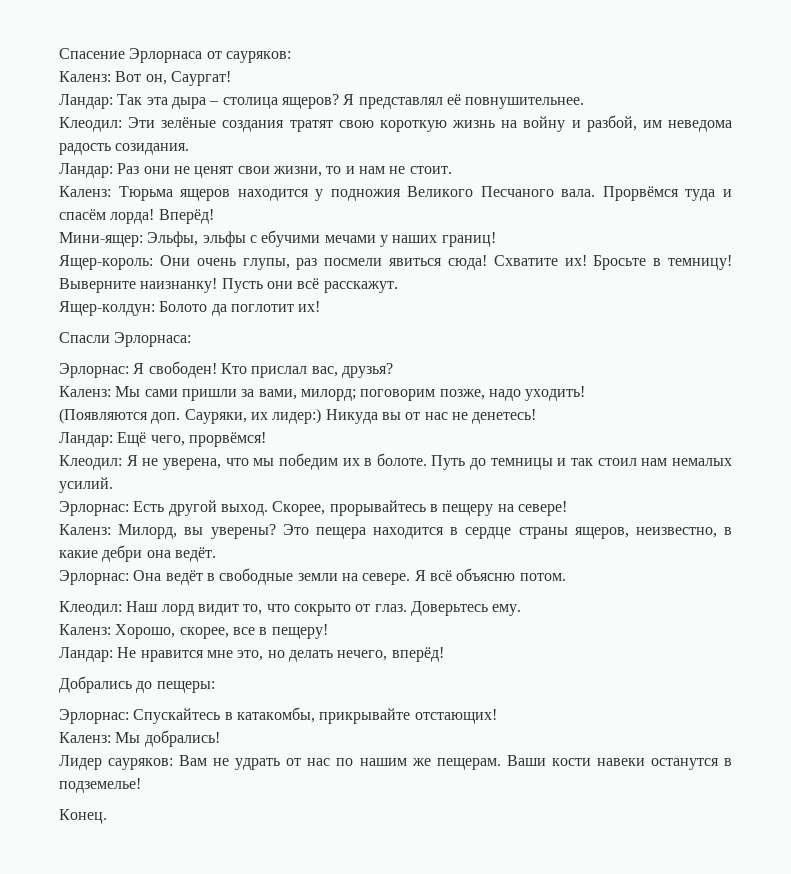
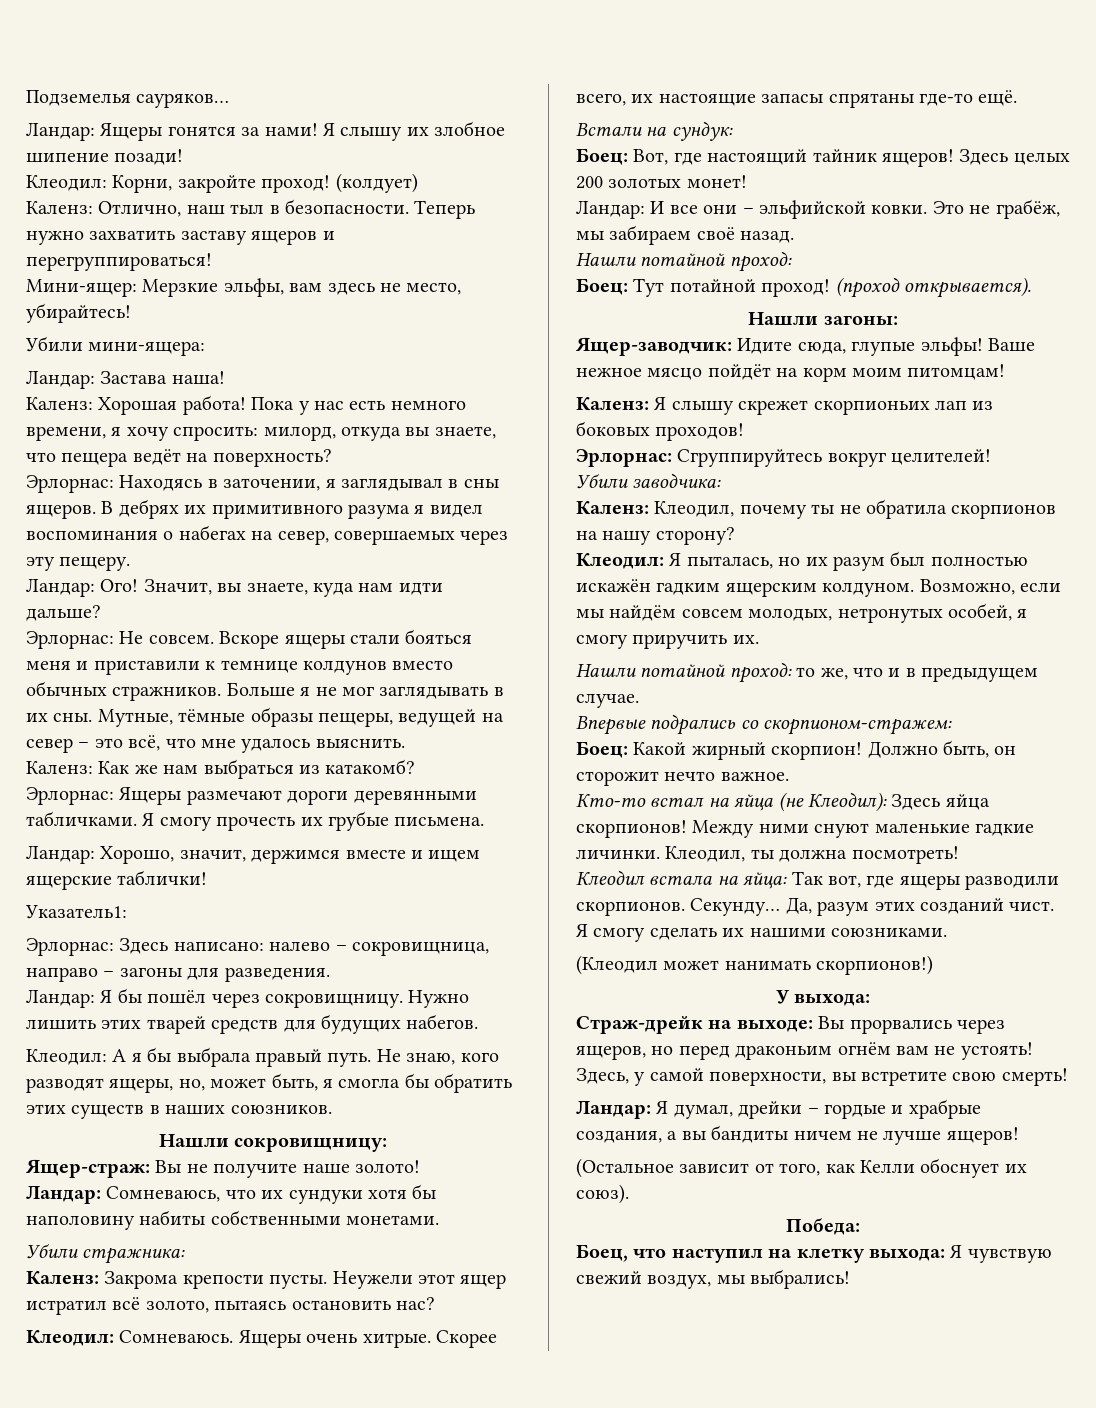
[59,48,291,63] [59,71,231,86] [59,94,585,109] [59,115,732,132] [59,143,190,155] [59,163,452,178] [59,186,732,201] [59,209,214,224] [59,230,496,247] [59,255,733,270] [59,278,398,293] [59,301,321,316] [59,332,192,347] [59,361,393,378] [59,386,586,401] [59,408,537,424] [59,432,266,447] [59,453,732,470] [59,477,113,493] [59,500,567,516] [59,524,732,539] [59,545,216,562] [59,568,566,585] [59,601,522,616] [59,624,328,639] [59,647,444,662] [59,676,215,693] [59,707,497,724] [59,730,220,747] [59,755,733,770] [59,778,141,793] [59,809,107,824] Спасение Эрлорнаса от сауряков: // Каленз: Вот он, Саургат! // Ландар: Так эта дыра – столица ящеров? Я представлял её повнушительнее. // Клеодил: Эти зелёные создания тратят свою короткую жизнь на войну и разбой, им неведома радость созидания. // Ландар: Раз они не ценят свои жизни, то и нам не стоит. // Каленз: Тюрьма ящеров находится у подножия Великого Песчаного вала. Прорвёмся туда и спасём лорда! Вперёд! // Мини-ящер: Эльфы, эльфы с ебучими мечами у наших границ! // Ящер-король: Они очень глупы, раз посмели явиться сюда! Схватите их! Бросьте в темницу! Выверните наизнанку! Пусть они всё расскажут. // Ящер-колдун: Болото да поглотит их! // Спасли Эрлорнаса: // Эрлорнас: Я свободен! Кто прислал вас, друзья? // Каленз: Мы сами пришли за вами, милорд; поговорим позже, надо уходить! // (Появляются доп. Сауряки, их лидер:) Никуда вы от нас не денетесь! // Ландар: Ещё чего, прорвёмся! // Клеодил: Я не уверена, что мы победим их в болоте. Путь до темницы и так стоил нам немалых усилий. // Эрлорнас: Есть другой выход. Скорее, прорывайтесь в пещеру на севере! // Каленз: Милорд, вы уверены? Это пещера находится в сердце страны ящеров, неизвестно, в какие дебри она ведёт. // Эрлорнас: Она ведёт в свободные земли на севере. Я всё объясню потом. // Клеодил: Наш лорд видит то, что сокрыто от глаз. Доверьтесь ему. // Каленз: Хорошо, скорее, все в пещеру! // Ландар: Не нравится мне это, но делать нечего, вперёд! // Добрались до пещеры: // Эрлорнас: Спускайтесь в катакомбы, прикрывайте отстающих! // Каленз: Мы добрались! // Лидер сауряков: Вам не удрать от нас по нашим же пещерам. Ваши кости навеки останутся в подземелье! // Конец. -> [26,90,230,108] [26,121,506,141] [26,149,184,165] [26,173,418,193] [26,199,476,219] [26,230,335,245] [26,253,212,271] [26,278,462,297] [26,303,131,323] [25,336,206,356] [26,370,225,389] [26,395,466,415] [26,426,496,441] [26,449,332,467] [26,475,499,493] [26,499,483,519] [26,525,509,545] [26,556,131,571] [26,578,443,597] [26,605,101,621] [26,629,473,649] [26,660,454,675] [26,681,504,701] [26,707,504,727] [26,735,405,753] [26,759,416,779] [26,786,477,805] [26,811,485,831] [26,845,481,864] [26,870,208,890] [25,905,127,919] [26,938,489,956] [26,967,330,982] [26,988,470,1008] [26,1014,479,1034] [26,1047,499,1067] [26,1073,513,1093] [26,1104,332,1119] [158,1134,388,1152] [26,1159,420,1178] [26,1184,437,1204] [26,1210,440,1230] [26,1244,186,1264] [26,1271,507,1289] [26,1297,435,1315] [26,1329,497,1348] [576,90,1018,108] [576,121,733,141] [576,148,1070,167] [576,175,747,189] [576,199,1060,219] [576,225,795,245] [576,251,792,272] [576,277,1031,298] [748,312,898,325] [576,337,1035,356] [576,364,1006,382] [576,396,994,415] [576,421,745,441] [576,449,992,467] [576,473,722,489] [576,499,1057,519] [576,527,735,545] [576,551,1028,571] [576,579,1061,597] [576,603,1028,623] [576,634,759,649] [576,662,1039,683] [576,693,639,708] [576,714,953,735] [576,740,1017,760] [576,771,789,786] [576,792,990,812] [576,820,1034,838] [576,846,959,864] [576,870,1060,890] [576,897,1055,916] [576,923,947,942] [576,955,934,975] [775,990,871,1006] [576,1015,1005,1034] [576,1042,1033,1060] [576,1068,1068,1086] [576,1099,981,1119] [576,1125,1019,1145] [576,1158,1027,1178] [576,1184,629,1204] [786,1218,860,1235] [576,1244,1052,1263] [576,1269,851,1289] Подземелья сауряков… // Ландар: Ящеры гонятся за нами! Я слышу их злобное шипение позади! // Клеодил: Корни, закройте проход! (колдует) // Каленз: Отлично, наш тыл в безопасности. Теперь нужно захватить заставу ящеров и перегруппироваться! // Мини-ящер: Мерзкие эльфы, вам здесь не место, убирайтесь! // Убили мини-ящера: // Ландар: Застава наша! // Каленз: Хорошая работа! Пока у нас есть немного времени, я хочу спросить: милорд, откуда вы знаете, что пещера ведёт на поверхность? // Эрлорнас: Находясь в заточении, я заглядывал в сны ящеров. В дебрях их примитивного разума я видел воспоминания о набегах на север, совершаемых через эту пещеру. // Ландар: Ого! Значит, вы знаете, куда нам идти дальше? // Эрлорнас: Не совсем. Вскоре ящеры стали бояться меня и приставили к темнице колдунов вместо обычных стражников. Больше я не мог заглядывать в их сны. Мутные, тёмные образы пещеры, ведущей на север – это всё, что мне удалось выяснить. // Каленз: Как же нам выбраться из катакомб? // Эрлорнас: Ящеры размечают дороги деревянными табличками. Я смогу прочесть их грубые письмена. // Ландар: Хорошо, значит, держимся вместе и ищем ящерские таблички! // Указатель1: // Эрлорнас: Здесь написано: налево – сокровищница, направо – загоны для разведения. // Ландар: Я бы пошёл через сокровищницу. Нужно лишить этих тварей средств для будущих набегов. // Клеодил: А я бы выбрала правый путь. Не знаю, кого разводят ящеры, но, может быть, я смогла бы обратить этих существ в наших союзников. // Нашли сокровищницу: // Ящер-страж: Вы не получите наше золото! // Ландар: Сомневаюсь, что их сундуки хотя бы наполовину набиты собственными монетами. // Убили стражника: // Каленз: Закрома крепости пусты. Неужели этот ящер истратил всё золото, пытаясь остановить нас? // Клеодил: Сомневаюсь. Ящеры очень хитрые. Скорее всего, их настоящие запасы спрятаны где-то ещё. // Встали на сундук: // Боец: Вот, где настоящий тайник ящеров! Здесь целых 200 золотых монет! // Ландар: И все они – эльфийской ковки. Это не грабёж, мы забираем своё назад. // Нашли потайной проход: // Боец: Тут потайной проход! (проход открывается). // Нашли загоны: // Ящер-заводчик: Идите сюда, глупые эльфы! Ваше нежное мясцо пойдёт на корм моим питомцам! // Каленз: Я слышу скрежет скорпионьих лап из боковых проходов! // Эрлорнас: Сгруппируйтесь вокруг целителей! // Убили заводчика: // Каленз: Клеодил, почему ты не обратила скорпионов на нашу сторону? // Клеодил: Я пыталась, но их разум был полностью искажён гадким ящерским колдуном. Возможно, если мы найдём совсем молодых, нетронутых особей, я смогу приручить их. // Нашли потайной проход: то же, что и в предыдущем случае. // Впервые подрались со скорпионом-стражем: // Боец: Какой жирный скорпион! Должно быть, он сторожит нечто важное. // Кто-то встал на яйца (не Клеодил): Здесь яйца скорпионов! Между ними снуют маленькие гадкие личинки. Клеодил, ты должна посмотреть! // Клеодил встала на яйца: Так вот, где ящеры разводили скорпионов. Секунду… Да, разум этих созданий чист. Я смогу сделать их нашими союзниками. // (Клеодил может нанимать скорпионов!) // У выхода: // Страж-дрейк на выходе: Вы прорвались через ящеров, но перед драконьим огнём вам не устоять! Здесь, у самой поверхности, вы встретите свою смерть! // Ландар: Я думал, дрейки – гордые и храбрые создания, а вы бандиты ничем не лучше ящеров! // (Остальное зависит от того, как Келли обоснует их союз). // Победа: // Боец, что наступил на клетку выхода: Я чувствую свежий воздух, мы выбрались!

